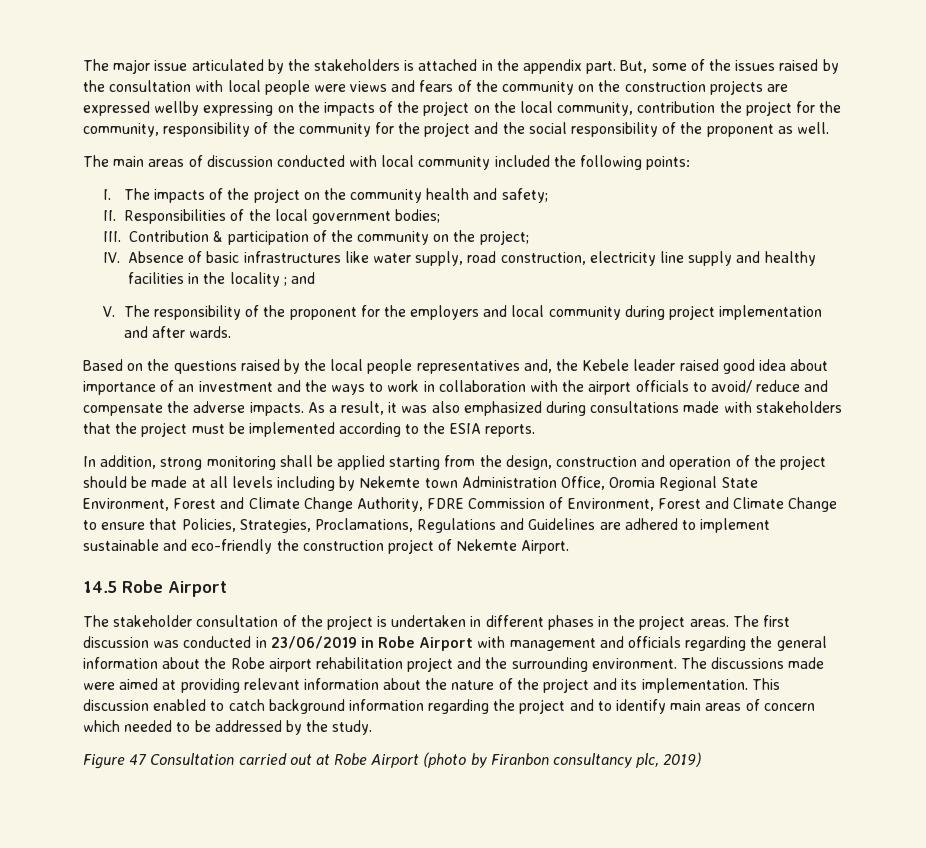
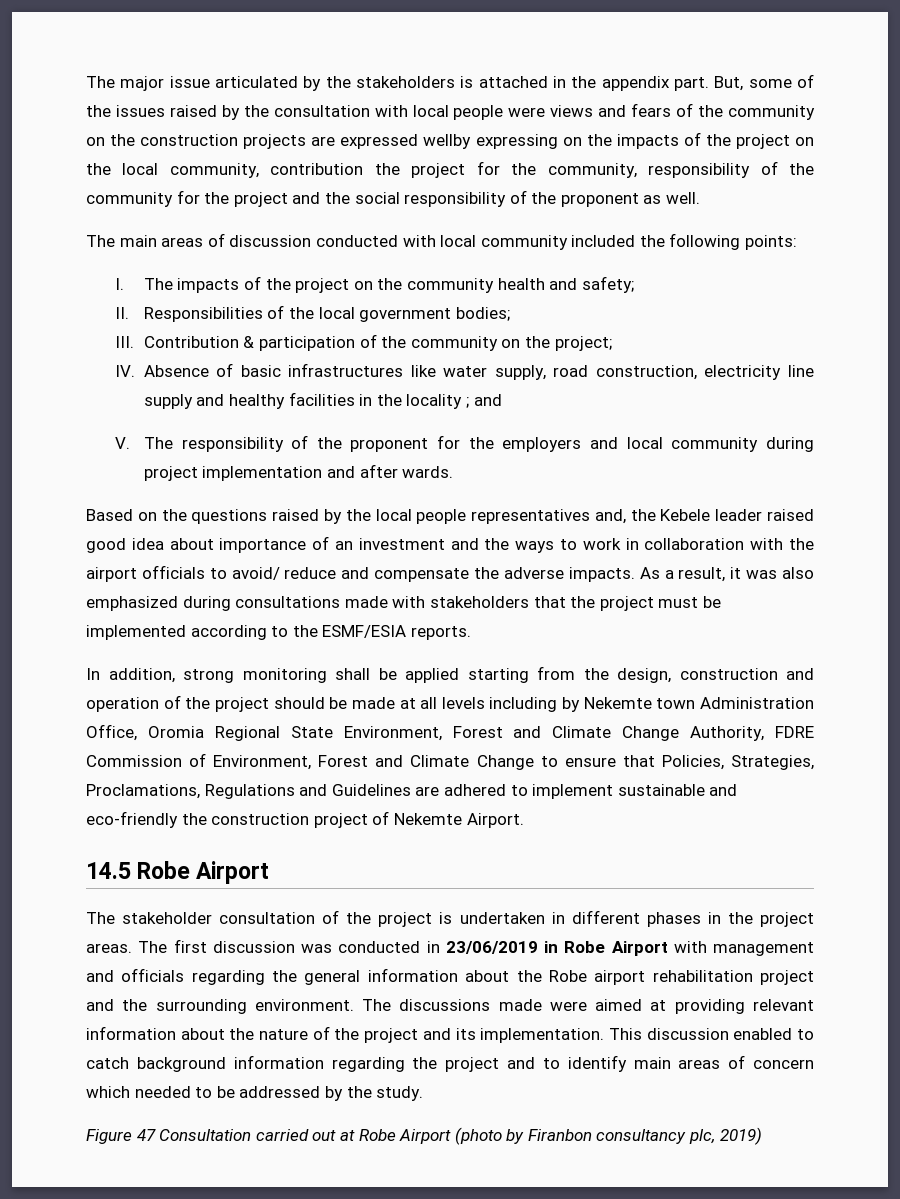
[449,423,481,434] ESIA -> [322,625,407,638] ESMF/ESIA

